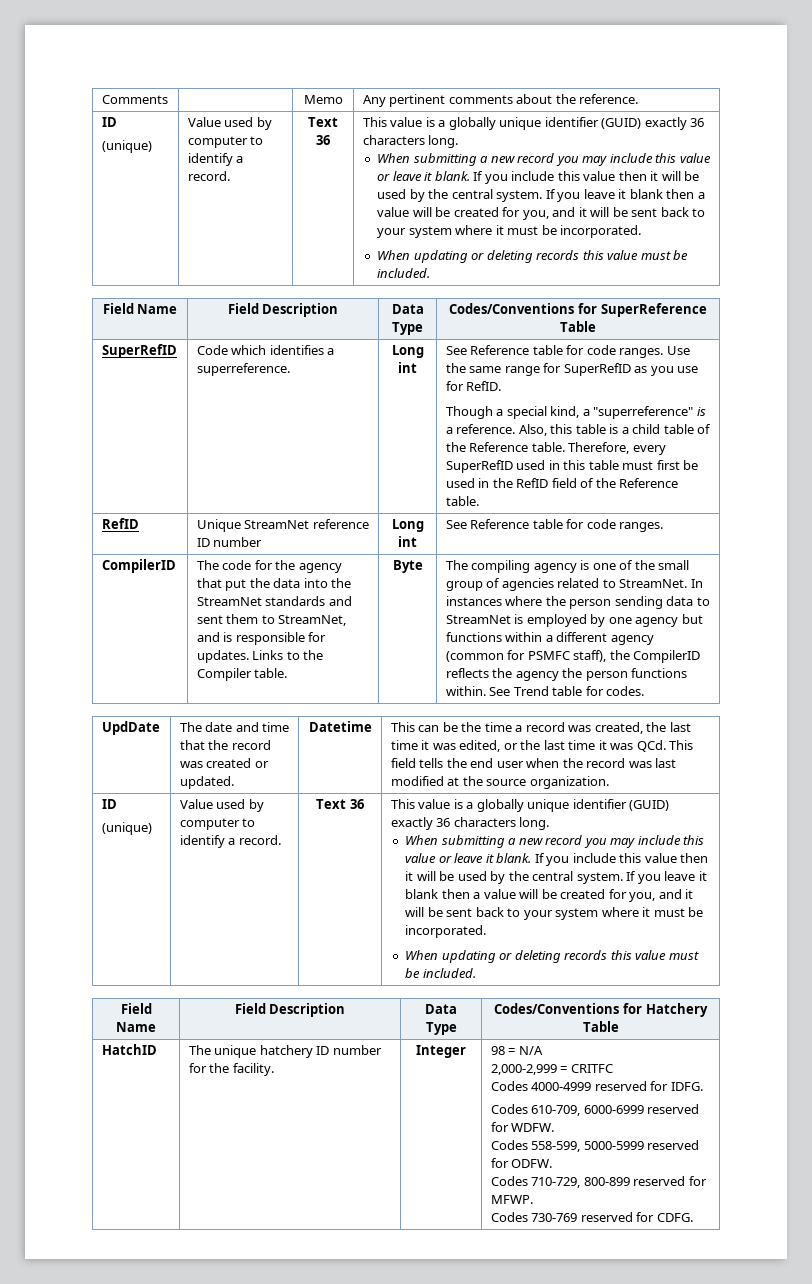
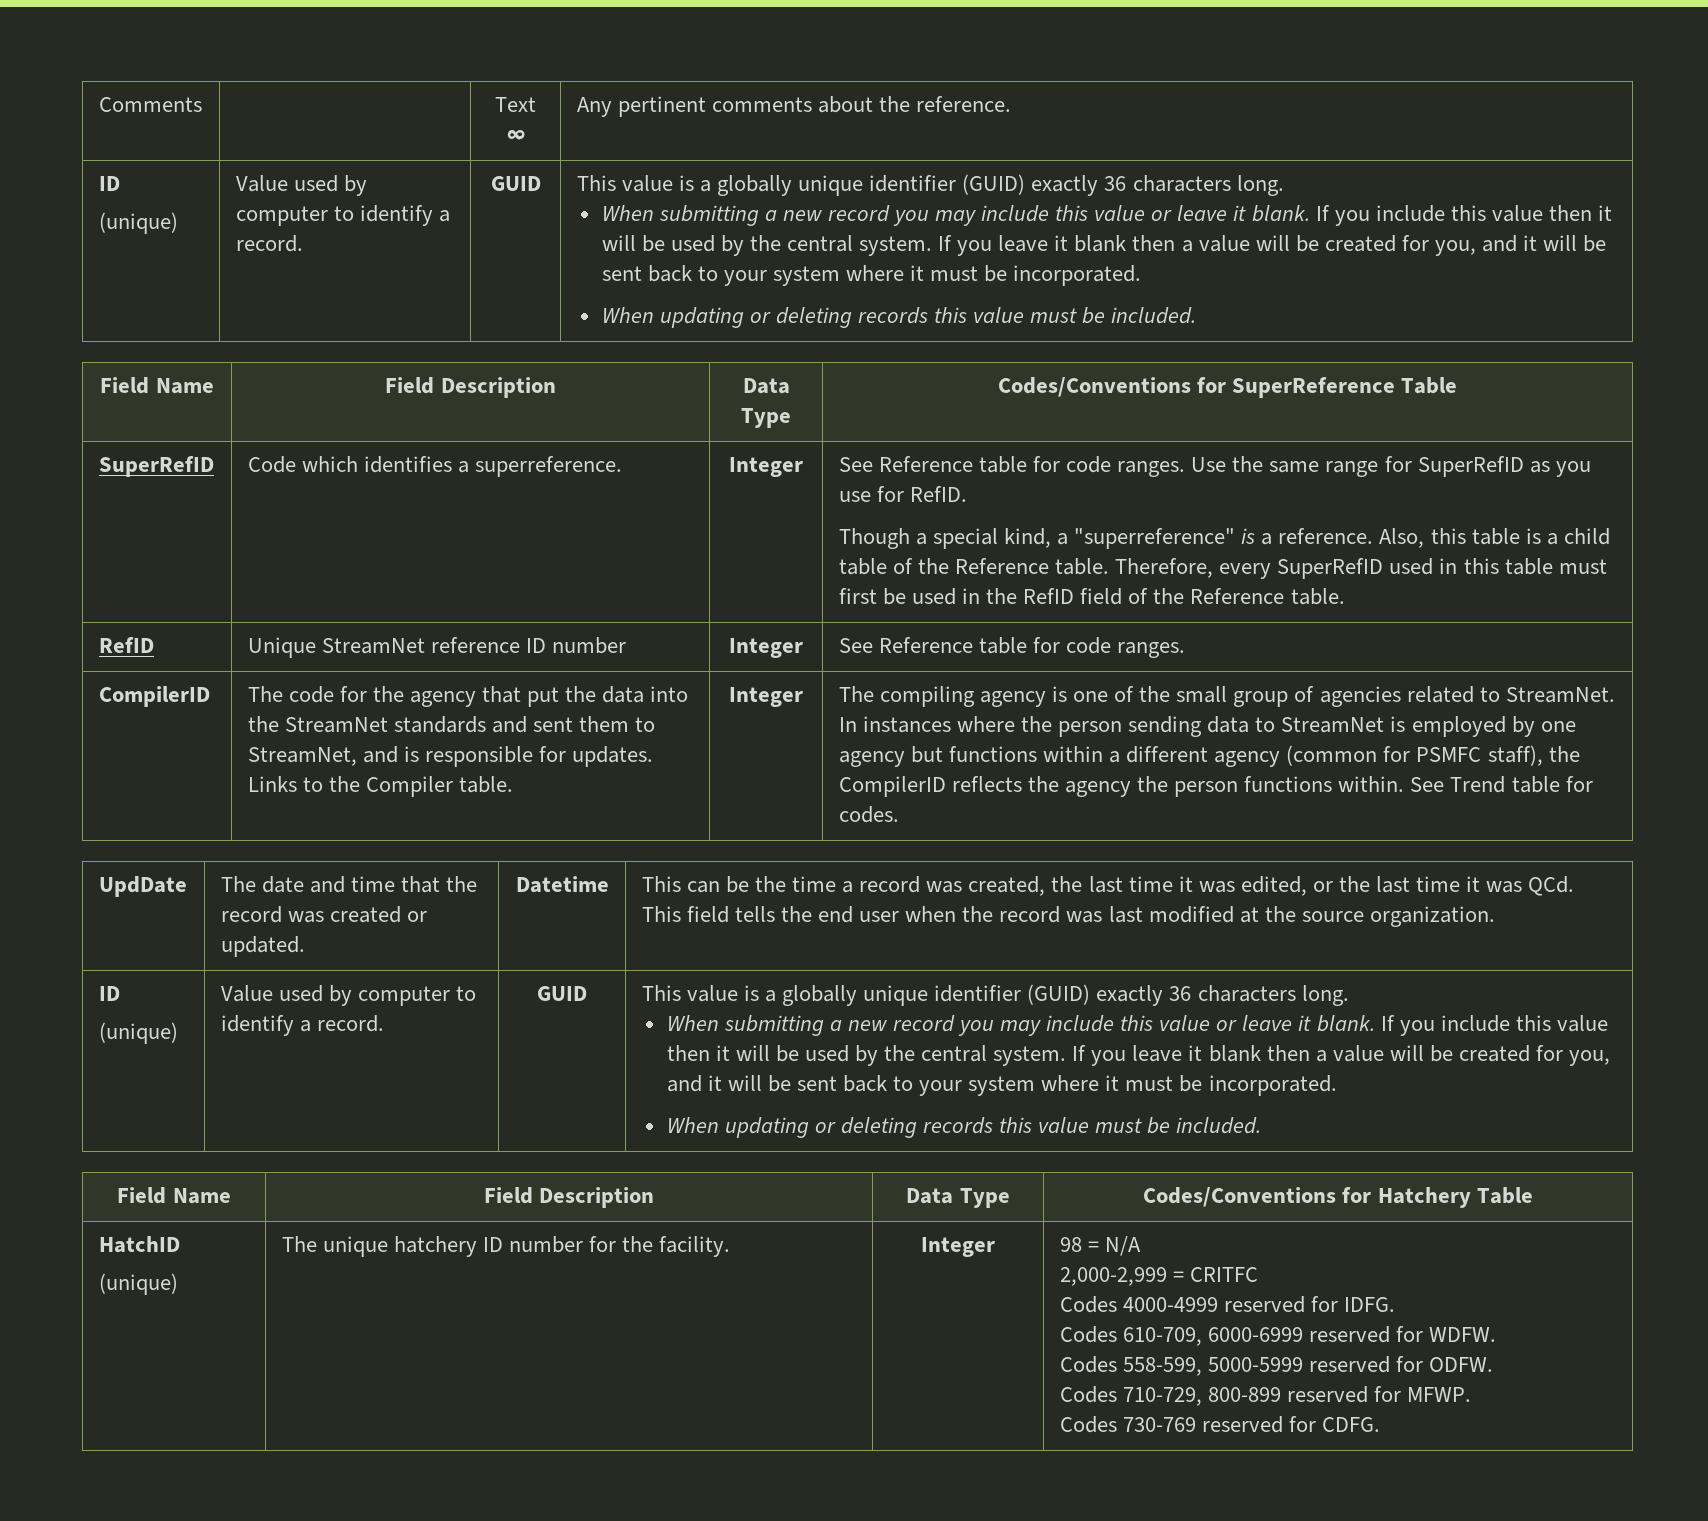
[303,95,343,104] Memo -> [495,97,536,112] [506,130,525,142] Text ∞
[308,117,338,127] [316,135,330,145] Text 36 -> [490,176,541,191] GUID
[391,345,424,358] [398,362,417,373] Long int -> [729,457,803,477] Integer
[391,519,424,532] [398,536,417,547] Long int -> [729,638,803,658] Integer
[392,560,423,573] Byte -> [729,687,803,707] Integer
[316,799,364,809] Text 36 -> [537,986,587,1001] GUID
(157, 1049) none -> [98,1273,178,1295] // (unique)

